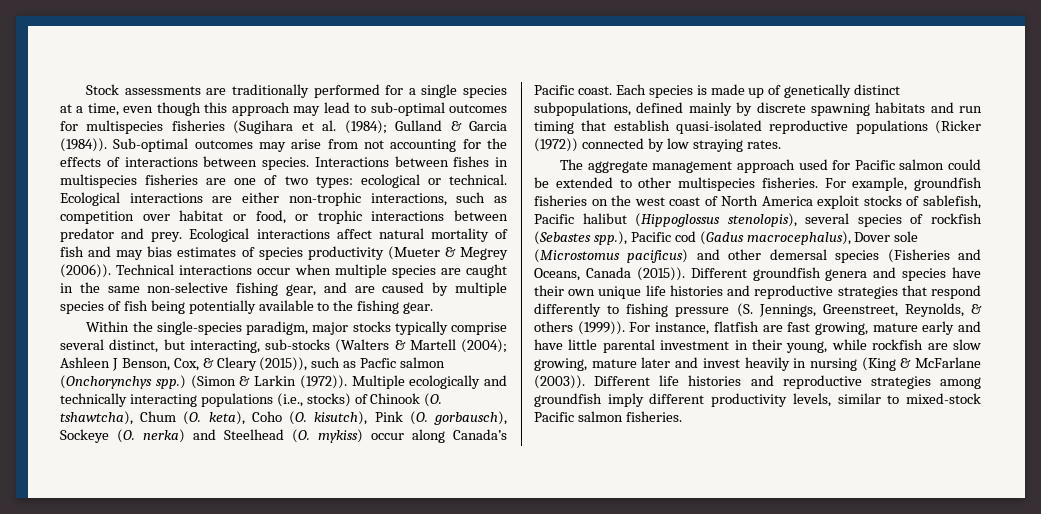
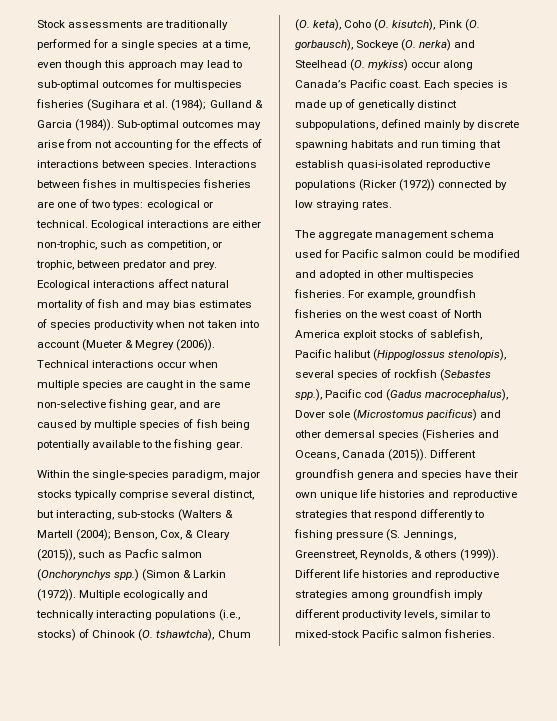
[288,192,508,206] [60,210,445,224] non-trophic interactions, such as competition over habitat or food, or trophic interactions -> [37,240,223,250] [36,260,74,270] non-trophic, such as competition, or trophic,
(384, 253) none -> [156,320,259,328] [37,340,80,348] when not taken into account
[60,357,118,371] Ashleen J -> (112, 535) none
[737,159,796,173] approach -> [450,230,495,238] schema
[555,177,632,188] extended to -> [472,249,520,258] [295,270,375,280] modified and adopted in
[629,321,981,335] [534,339,981,353] [534,357,981,371] [534,375,585,389] For instance, flatfish are fast growing, mature early and have little parental investment in their young, while rockfish are slow growing, mature later and invest heavily in nursing (King & McFarlane (2003)). -> (500, 555) none

